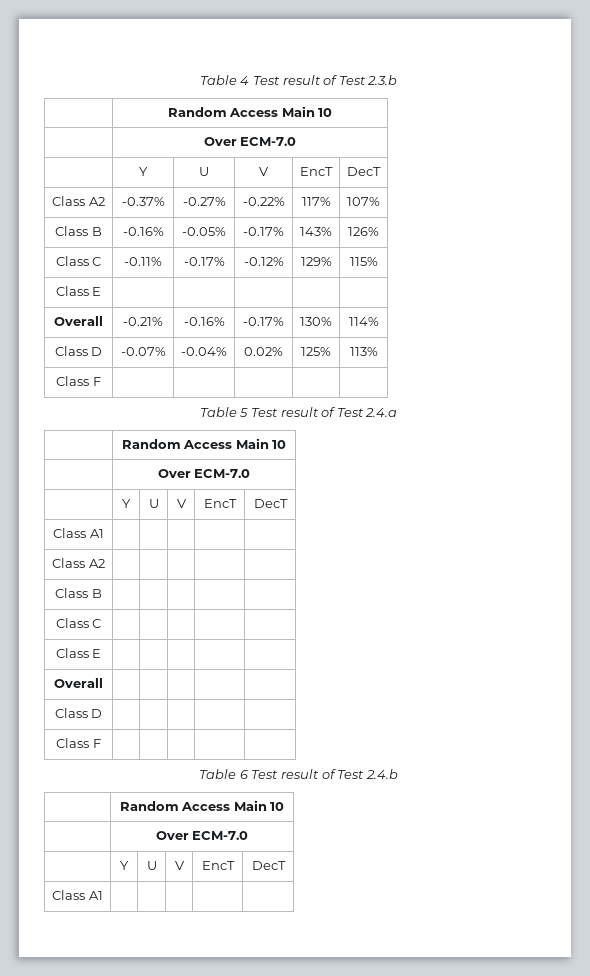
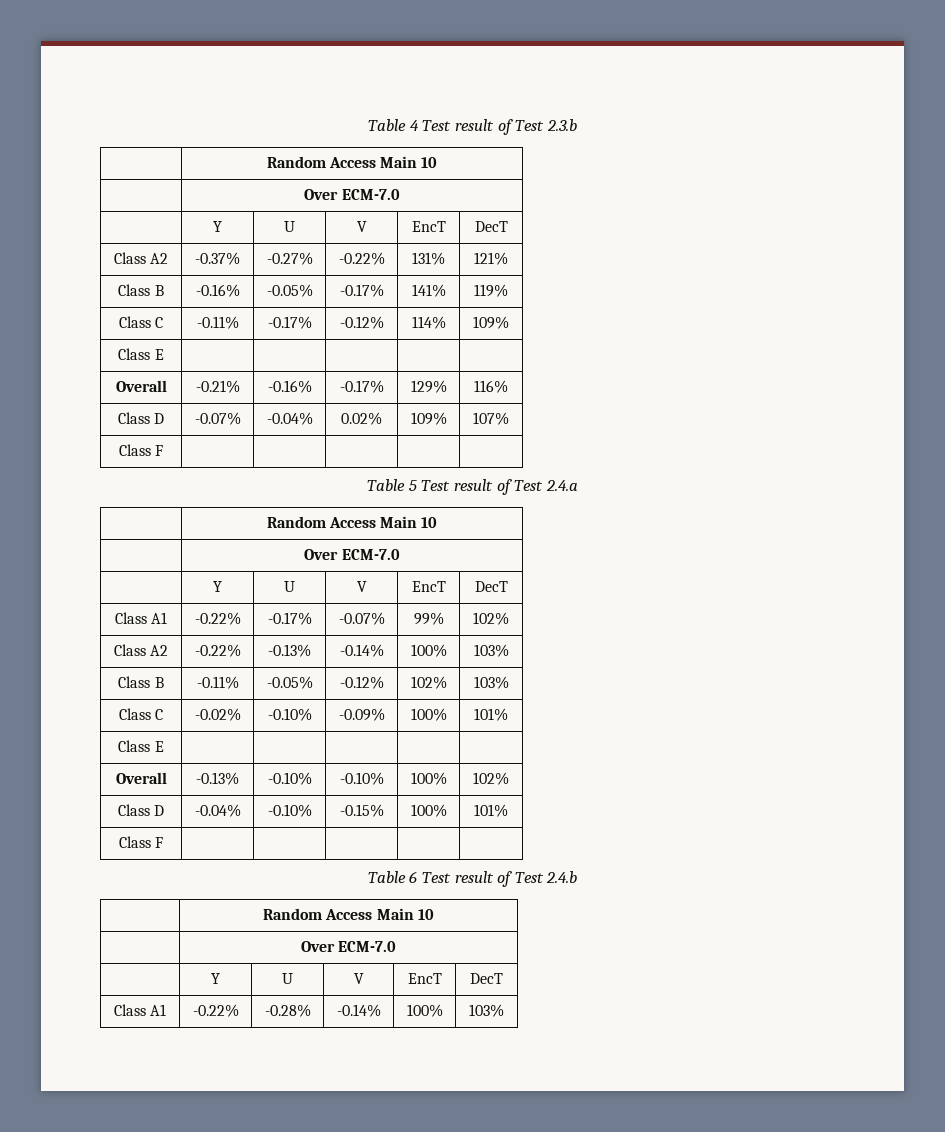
[301,197,331,206] [347,197,380,206] 117% | 107% -> [412,252,445,265] [474,252,508,265] 131% | 121%
[300,227,332,236] [348,227,379,236] 143% | 126% -> [411,284,446,297] [474,284,508,297] 141% | 119%
[300,257,332,266] [349,257,378,266] 129% | 115% -> [411,316,446,329] [473,316,509,329] 114% | 109%
[300,317,332,326] [348,317,379,326] 130% | 114% -> [410,380,447,393] [474,380,508,393] 129% | 116%
[301,347,331,356] [349,347,378,356] 125% | 113% -> [410,412,447,425] [473,412,509,425] 109% | 107%
[52,558,105,568] [55,588,102,598] [55,618,102,628] [55,648,102,658] [54,678,103,688] [54,708,103,718] | | | | // Class A2 | | | | | // Class B | | | | | // Class C | | | | | // Class E | | | | | // Overall | | | | | // Class D | | | | | -> [194,612,241,625] [267,612,312,625] [338,612,385,625] [413,612,444,625] [473,612,509,625] [113,644,169,656] [194,644,241,657] [268,644,311,657] [339,644,384,657] [410,644,447,657] [473,644,509,657] [118,676,164,688] [196,676,239,689] [266,676,313,689] [339,676,384,689] [410,676,447,689] [473,676,509,689] [118,708,164,720] [194,708,241,721] [267,708,312,721] [338,708,385,721] [410,708,447,721] [474,708,508,721] [118,740,164,752] [115,772,167,784] [196,772,239,785] [267,772,312,785] [339,772,384,785] [410,772,447,785] [473,772,509,785] [117,804,165,816] [194,804,241,817] [267,804,312,817] [339,804,384,817] [410,804,447,817] [474,804,508,817] -0.22% | -0.17% | -0.07% | 99% | 102% // Class A2 | -0.22% | -0.13% | -0.14% | 100% | 103% // Class B | -0.11% | -0.05% | -0.12% | 102% | 103% // Class C | -0.02% | -0.10% | -0.09% | 100% | 101% // Class E | | | | | // Overall | -0.13% | -0.10% | -0.10% | 100% | 102% // Class D | -0.04% | -0.10% | -0.15% | 100% | 101%
(103, 895) | | | | -> [192,1004,239,1017] [264,1004,311,1017] [336,1004,381,1017] [406,1004,443,1017] [469,1004,504,1017] -0.22% | -0.28% | -0.14% | 100% | 103%

